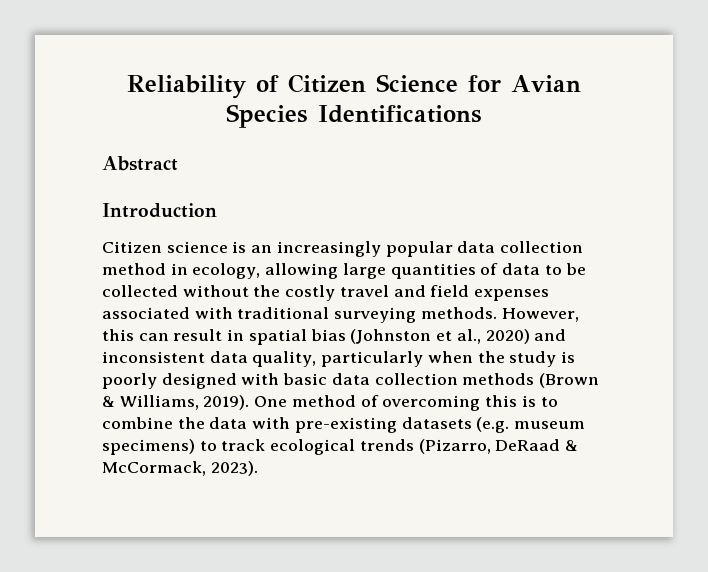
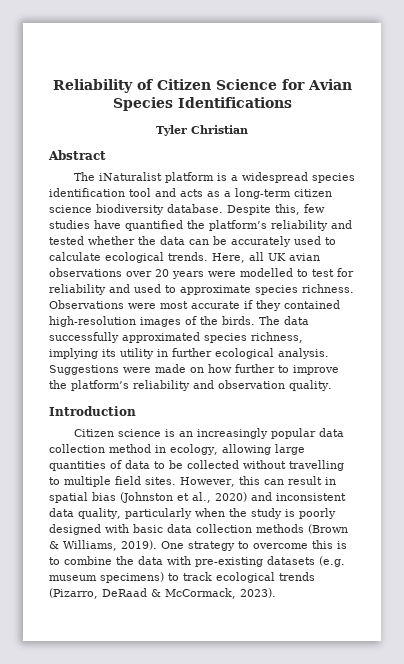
(482, 114) none -> [156,125,248,136] // Tyler Christian
(178, 163) none -> [73,172,355,183] [49,188,332,199] [49,204,325,215] [49,220,352,231] [49,236,336,247] [49,252,320,263] [49,268,354,279] [49,284,354,295] [49,300,340,311] [49,316,309,327] [49,332,303,343] [49,348,329,359] [49,364,339,375] [49,380,332,391] // The iNaturalist platform is a widespread species identification tool and acts as a long-term citizen science biodiversity database. Despite this, few studies have quantified the platform’s reliability and tested whether the data can be accurately used to calculate ecological trends. Here, all UK avian observations over 20 years were modelled to test for reliability and used to approximate species richness. Observations were most accurate if they contained high-resolution images of the birds. The data successfully approximated species richness, implying its utility in further ecological analysis. Suggestions were made on how further to improve the platform’s reliability and observation quality.
[253,285,550,301] [102,307,497,323] the costly travel and field expenses associated with traditional surveying methods. -> [289,460,344,471] [49,476,176,487] travelling to multiple field sites.
[291,395,481,411] method of overcoming -> [188,541,308,551] strategy to overcome

